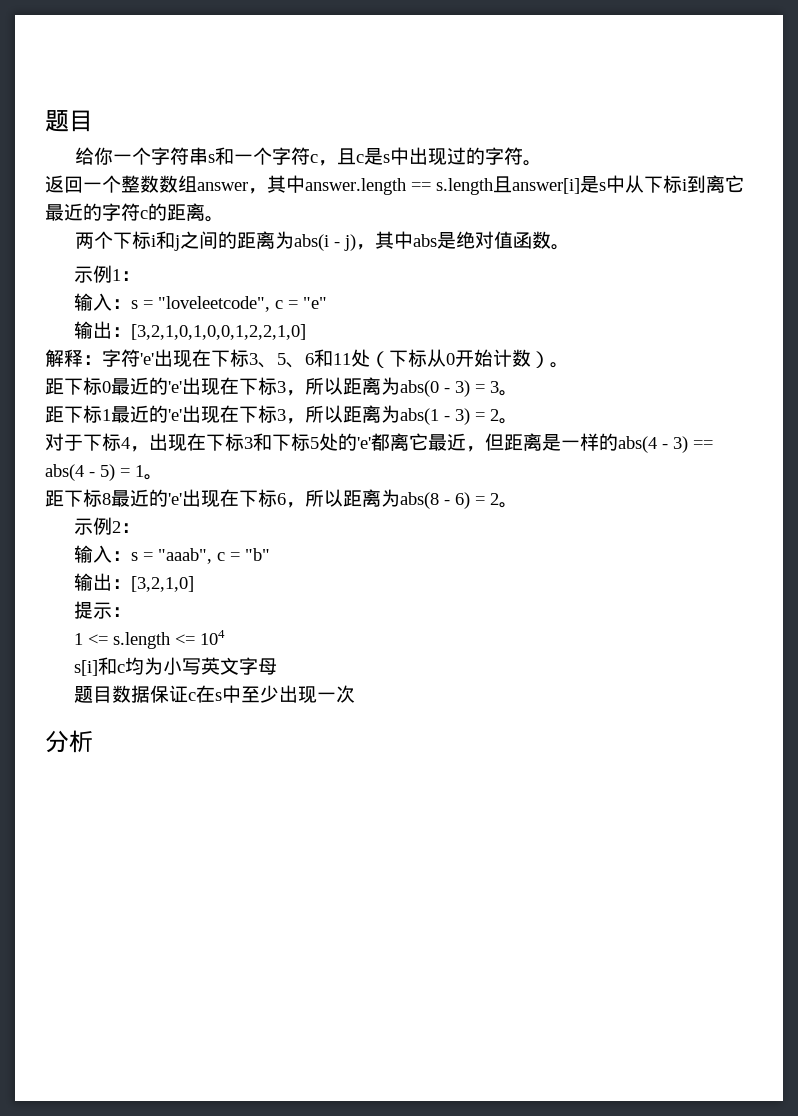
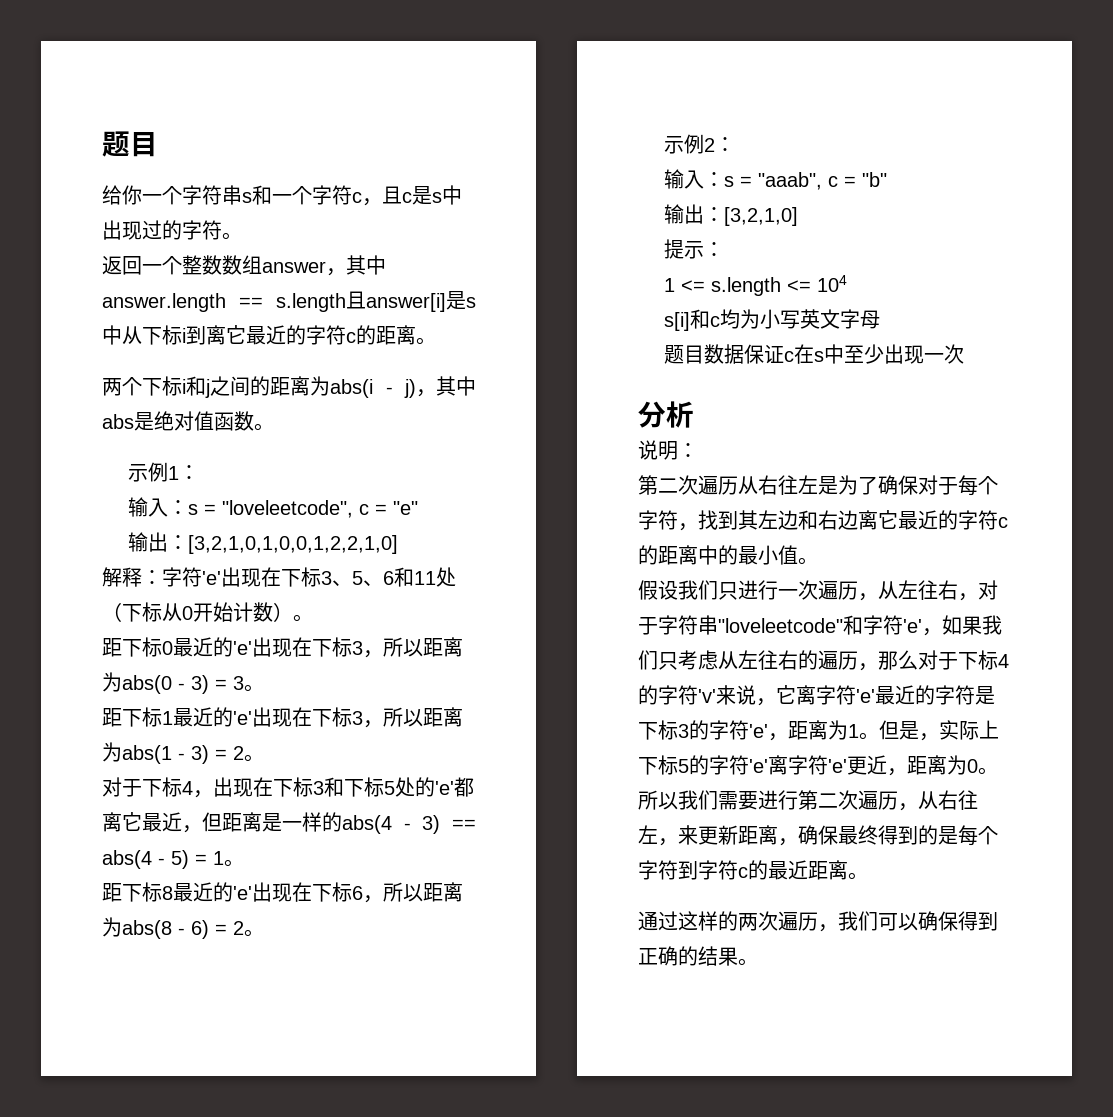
(93, 741) none -> [638,440,698,460] [638,475,998,496] [638,510,1008,531] [638,545,818,565] [638,580,998,601] [638,615,1002,636] [638,650,1009,671] [638,685,995,706] [638,720,999,741] [638,755,998,776] [638,790,978,811] [638,825,998,846] [638,860,868,880] [638,911,998,932] [638,946,758,966] // 说明： // 第二次遍历从右往左是为了确保对于每个字符，找到其左边和右边离它最近的字符c的距离中的最小值。 // 假设我们只进行一次遍历，从左往右，对于字符串"loveleetcode"和字符'e'，如果我们只考虑从左往右的遍历，那么对于下标4的字符'v'来说，它离字符'e'最近的字符是下标3的字符'e'，距离为1。但是，实际上下标5的字符'e'离字符'e'更近，距离为0。所以我们需要进行第二次遍历，从右往左，来更新距离，确保最终得到的是每个字符到字符c的最近距离。 // 通过这样的两次遍历，我们可以确保得到正确的结果。

